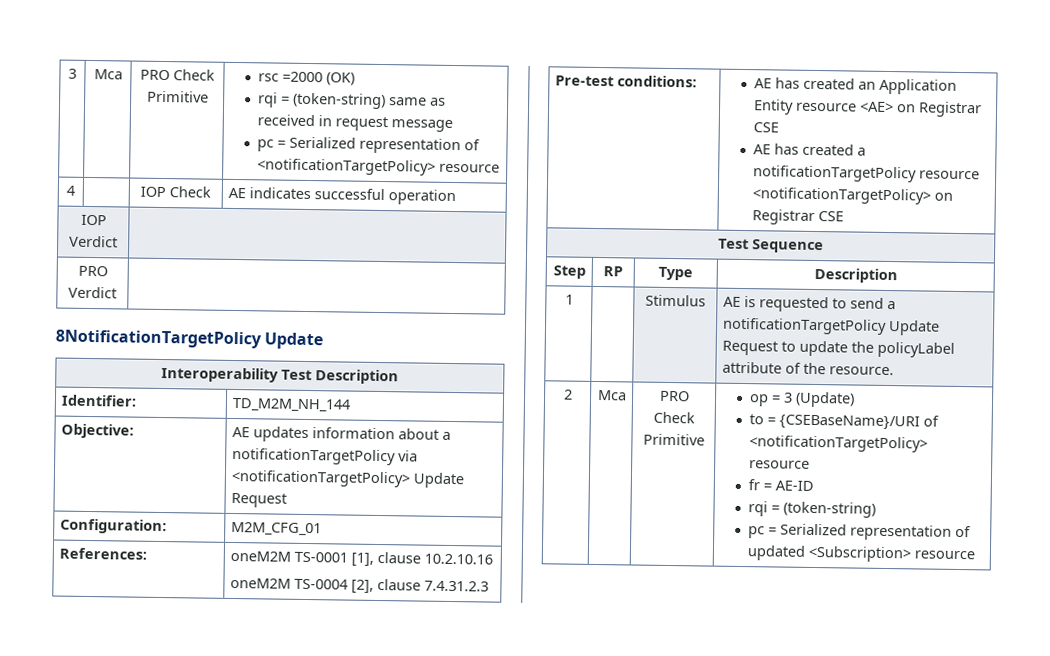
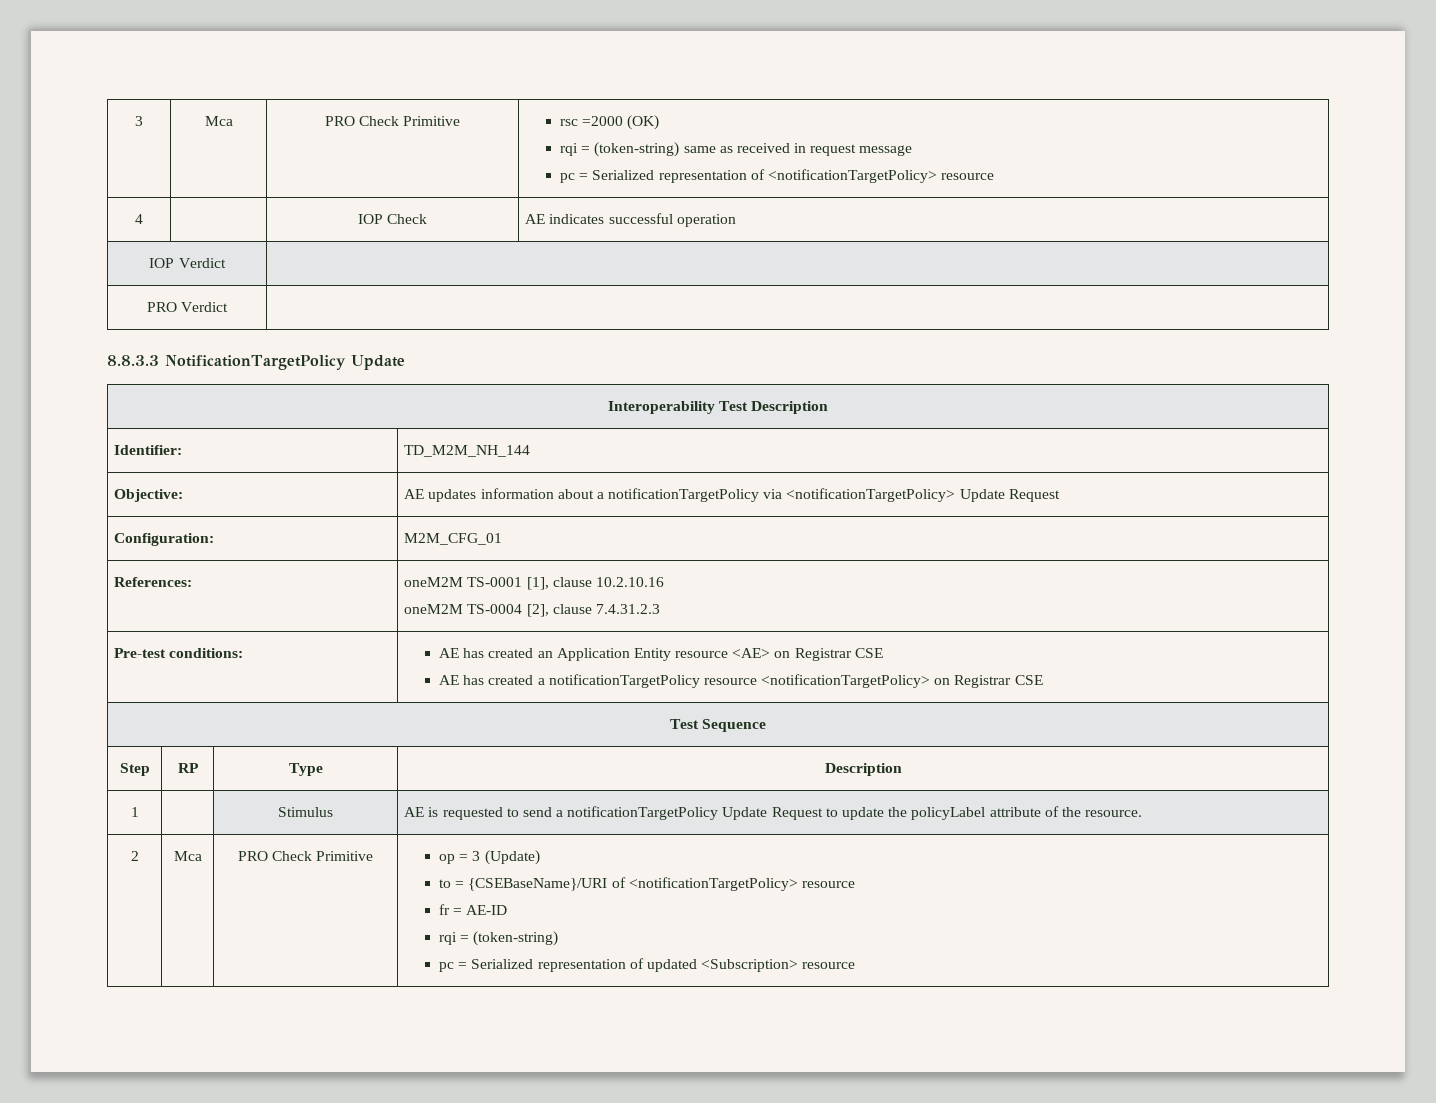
[55,329,262,349] 8NotificationTargetPolicy -> [107,355,346,370] 8.8.3.3 NotificationTargetPolicy

